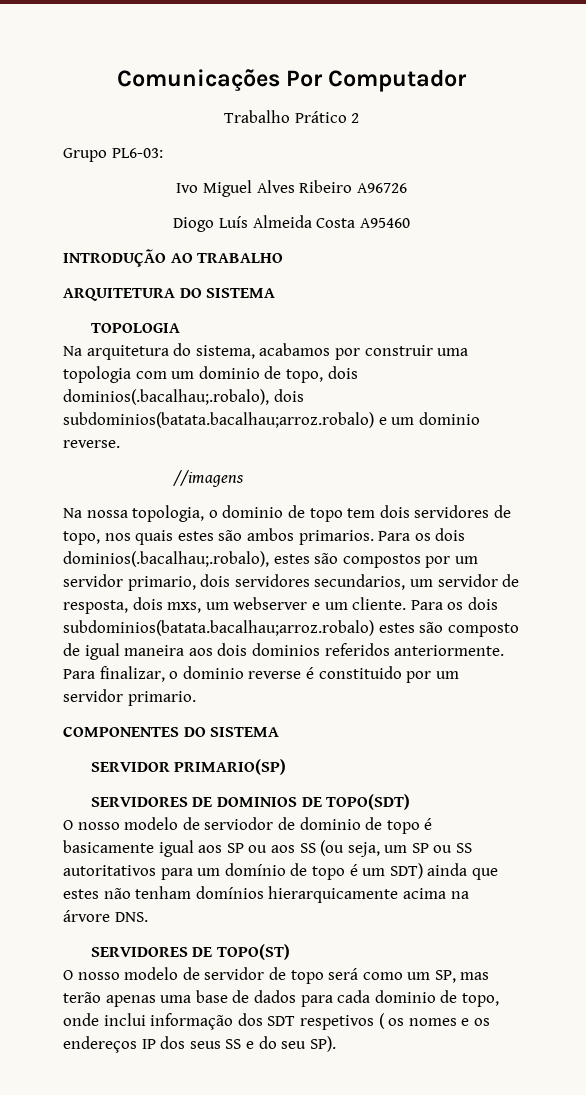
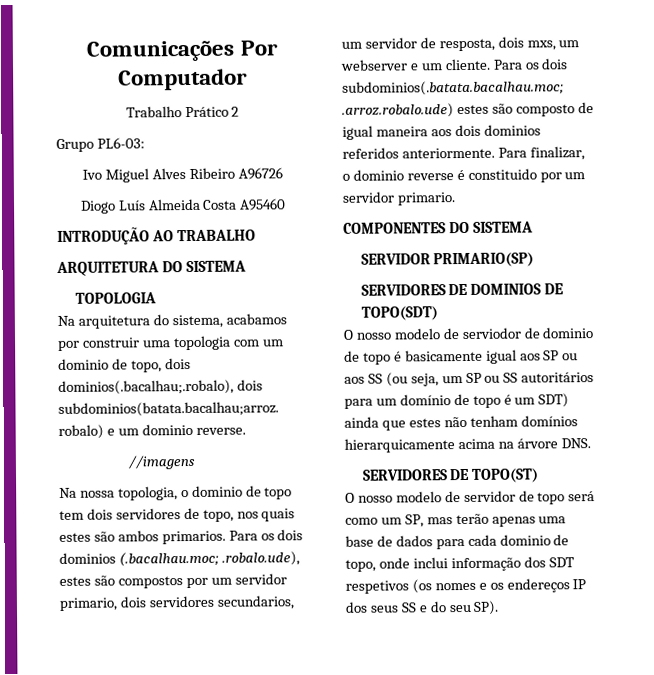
[63,551,269,567] dominios(.bacalhau;.robalo), -> [59,551,300,567] dominios (.bacalhau.moc; .robalo.ude),
[63,620,374,636] subdominios(batata.bacalhau;arroz.robalo) -> [342,80,564,96] [342,103,454,118] subdominios(.batata.bacalhau.moc; .arroz.robalo.ude)
[63,865,156,876] autoritativos -> [521,372,595,383] autoritários
[378,1013,405,1029] ( os -> [411,579,432,594] (os

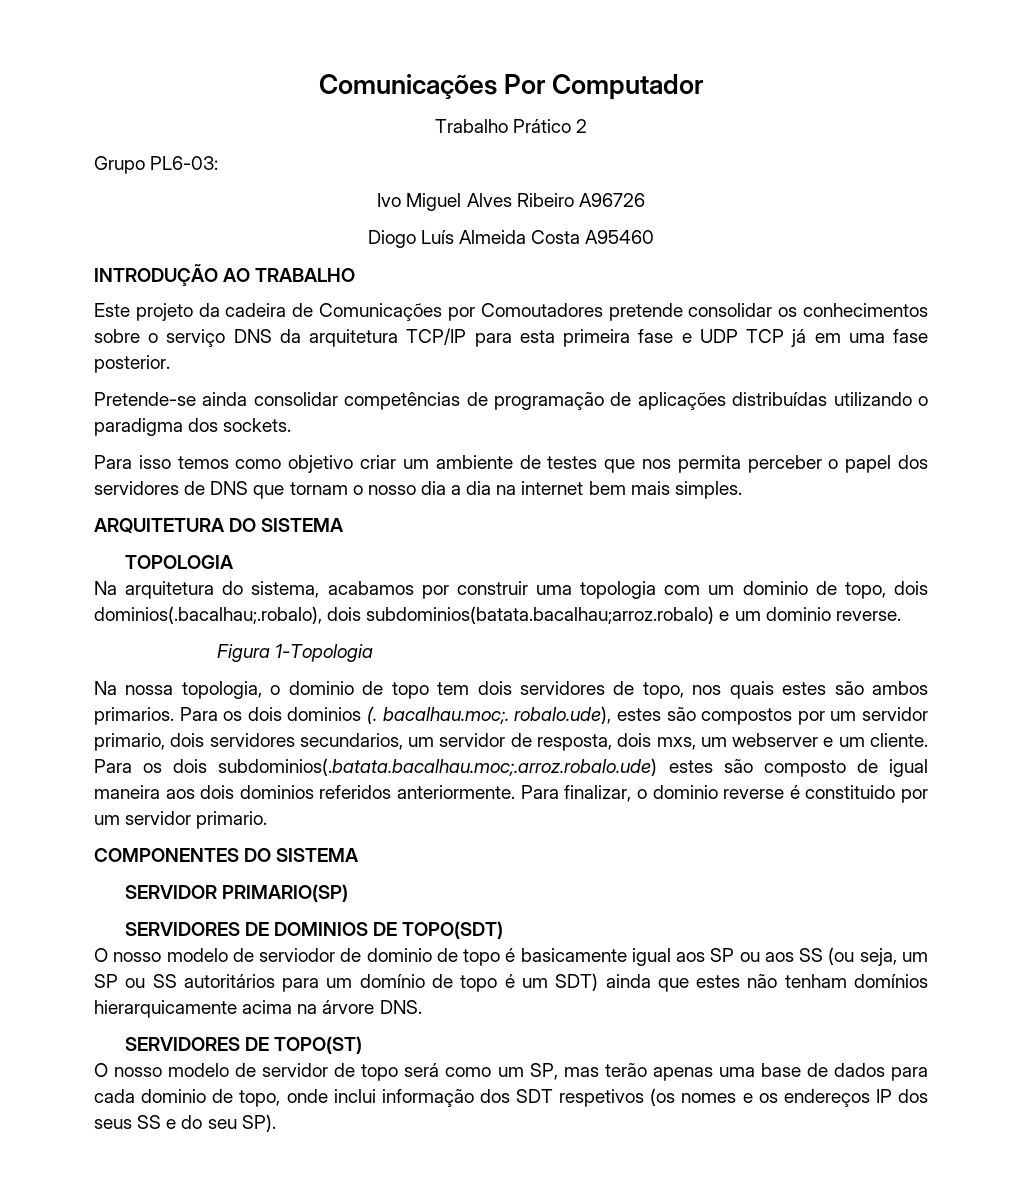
(256, 235) none -> [94,303,929,321] [94,328,929,347] [94,355,170,373] [94,392,928,410] [94,418,292,436] [94,455,928,473] [94,481,742,499] // Este projeto da cadeira de Comunicações por Comoutadores pretende consolidar os conhecimentos sobre o serviço DNS da arquitetura TCP/IP para esta primeira fase e UDP TCP já em uma fase posterior. // Pretende-se ainda consolidar competências de programação de aplicações distribuídas utilizando o paradigma dos sockets. // Para isso temos como objetivo criar um ambiente de testes que nos permita perceber o papel dos servidores de DNS que tornam o nosso dia a dia na internet bem mais simples.
[128,454,196,470] //imagens -> [217,644,374,662] Figura 1-Topologia
[118,551,300,567] (.bacalhau.moc; .robalo.ude), -> [367,706,612,724] (. bacalhau.moc;. robalo.ude),
[342,80,564,96] [342,103,454,118] subdominios(.batata.bacalhau.moc; .arroz.robalo.ude) -> [218,758,658,776] subdominios(.batata.bacalhau.moc;.arroz.robalo.ude)

